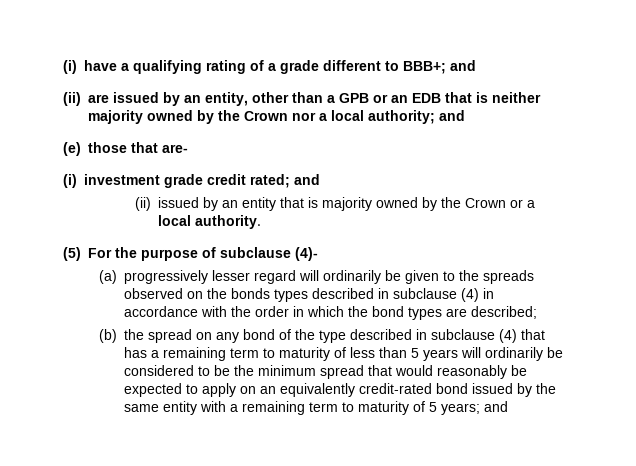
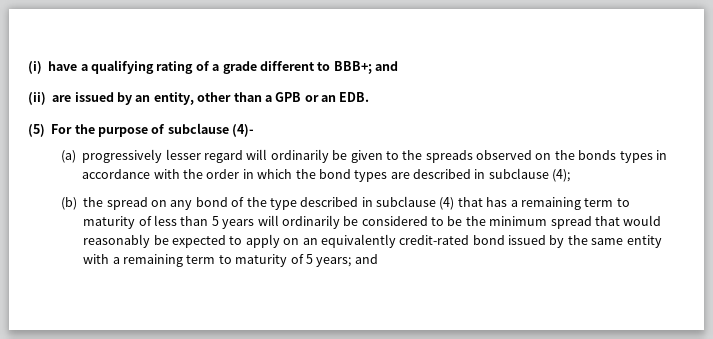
[412,92,541,103] [88,110,465,124] [63,142,188,156] [63,174,320,188] [134,197,535,211] [157,215,261,229] EDB that is neither majority owned by the Crown nor a local authority; and // (e) those that are- // (i) investment grade credit rated; and // (ii) issued by an entity that is majority owned by the Crown or a local authority. -> [339,92,370,102] EDB.
[311,288,479,302] described in subclause (4) -> (653, 157) none
[470,306,537,319] described; -> [413,168,571,182] described in subclause (4);

